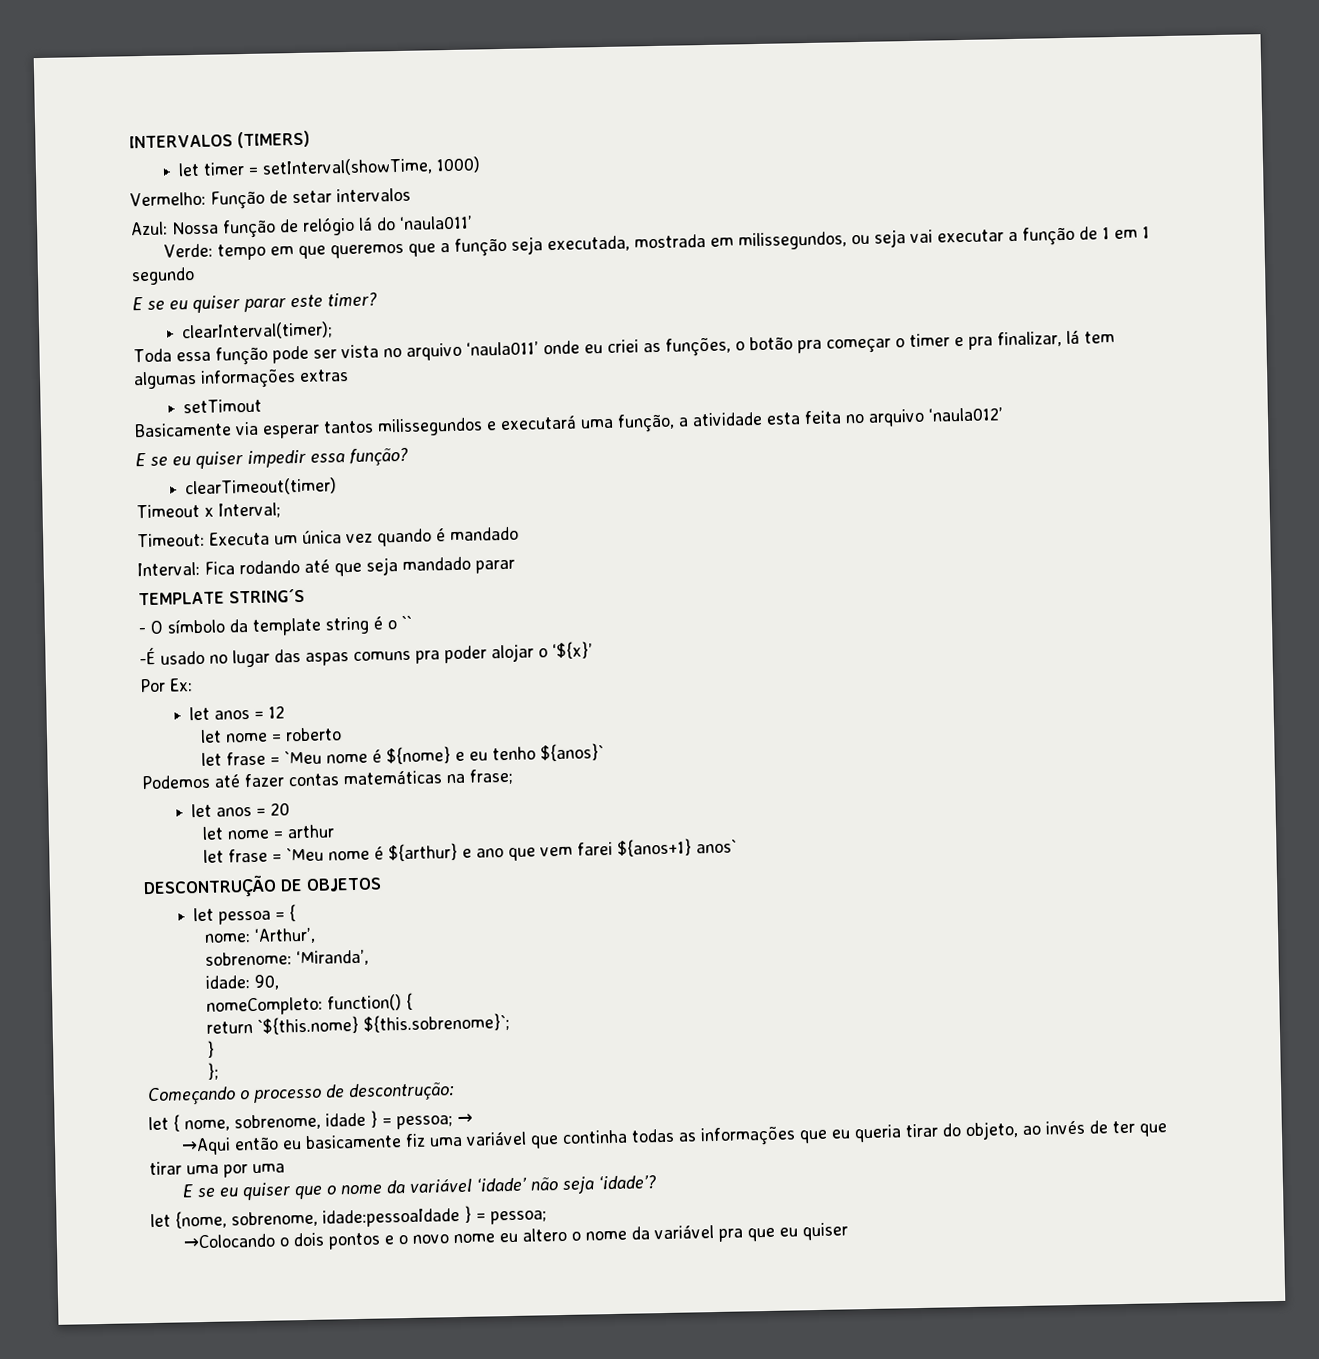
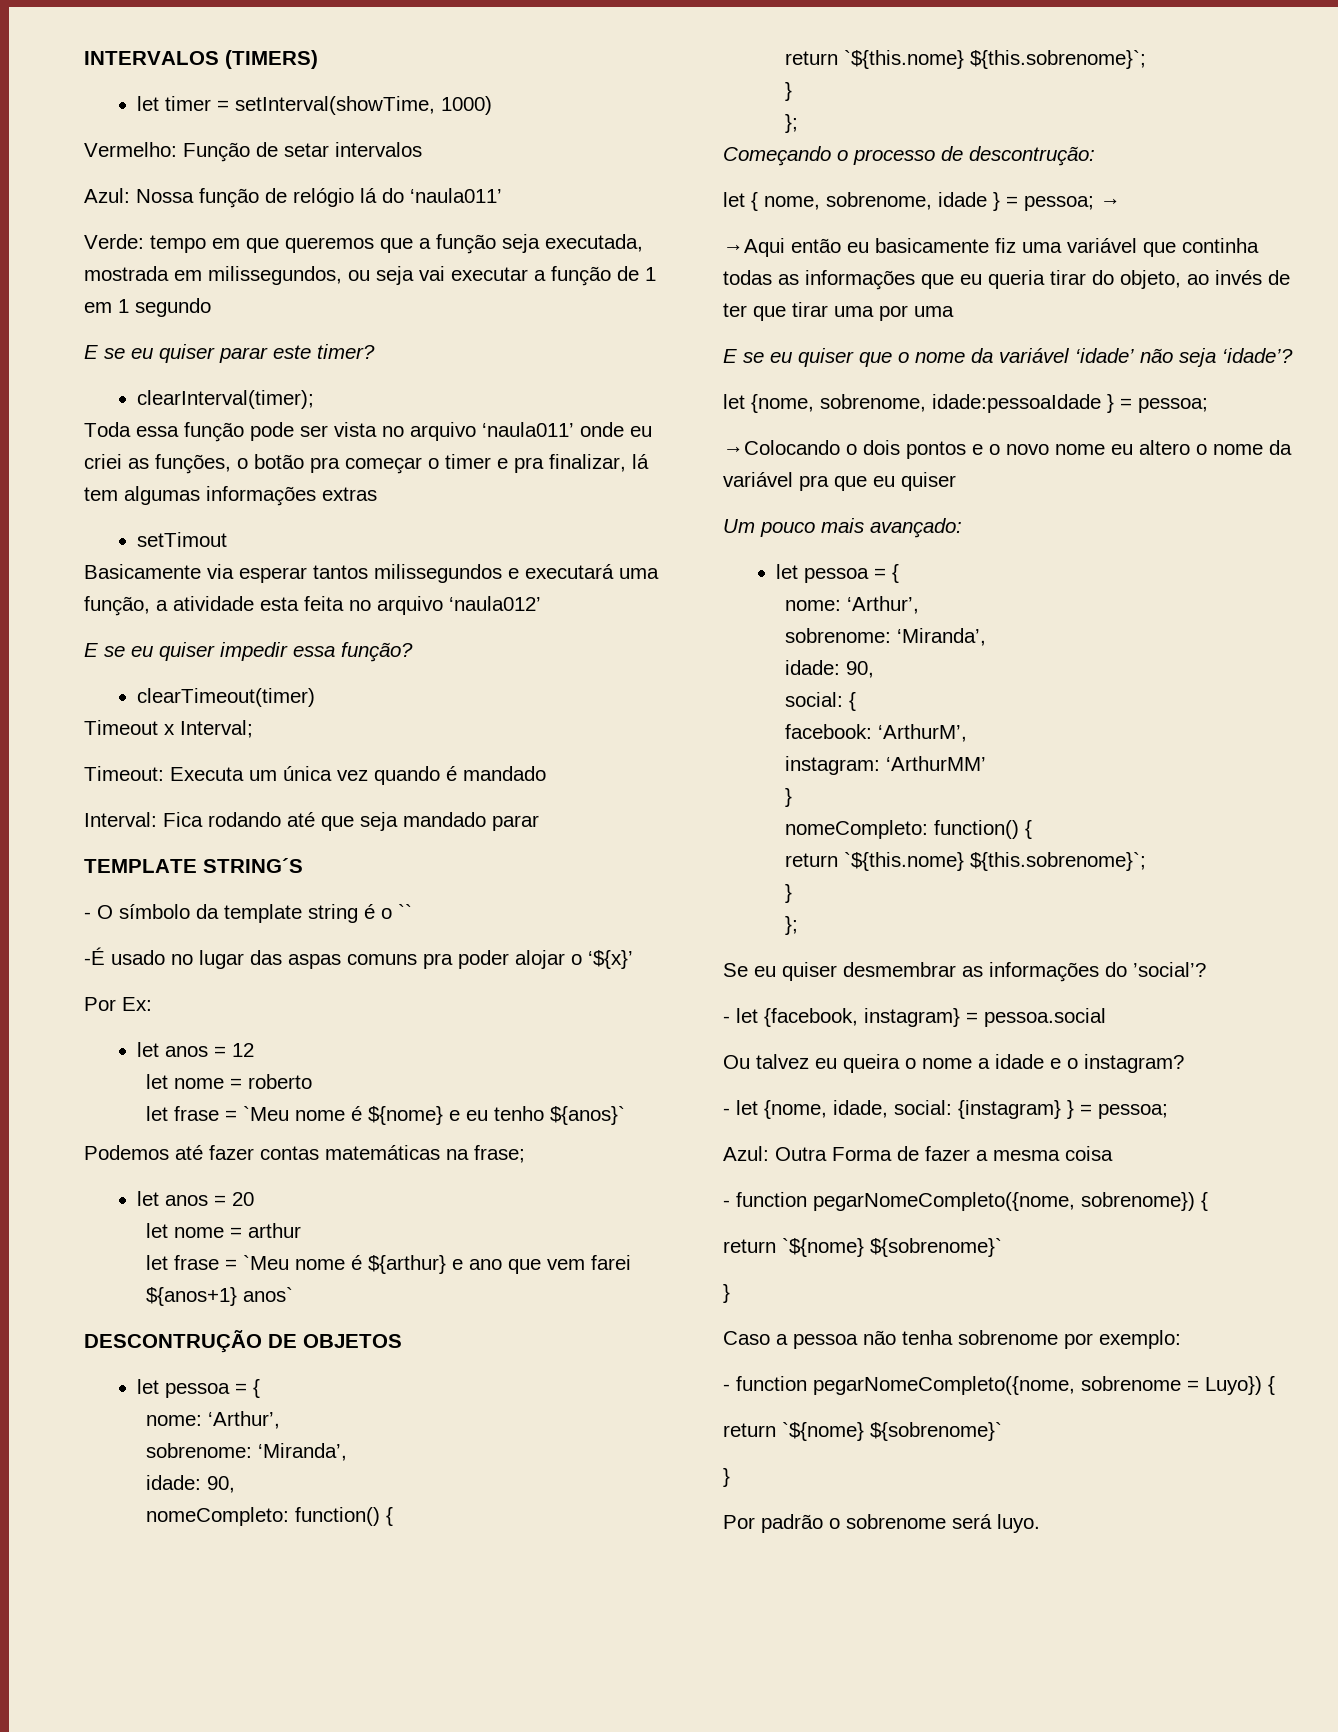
(848, 1231) none -> [723,518,962,538] [776,564,900,583] [784,596,919,614] [784,628,986,646] [784,660,874,678] [784,692,856,711] [784,724,967,742] [784,756,986,775] [784,788,792,807] [784,820,1032,839] [784,852,1146,871] [784,884,792,903] [784,916,798,935] [723,962,1206,982] [723,1008,1106,1027] [723,1054,1184,1073] [723,1100,1168,1119] [723,1146,1113,1161] [723,1192,1208,1211] [723,1238,1002,1257] [723,1284,730,1303] [723,1330,1181,1349] [723,1376,1275,1395] [723,1422,1002,1441] [723,1468,730,1487] [723,1514,1040,1533] // Um pouco mais avançado: // let pessoa = { // nome: ‘Arthur’, // sobrenome: ‘Miranda’, // idade: 90, // social: { // facebook: ‘ArthurM’, // instagram: ‘ArthurMM’ // } // nomeCompleto: function() { // return `${this.nome} ${this.sobrenome}`; // } // }; // Se eu quiser desmembrar as informações do ’social’? // - let {facebook, instagram} = pessoa.social // Ou talvez eu queira o nome a idade e o instagram? // - let {nome, idade, social: {instagram} } = pessoa; // Azul: Outra Forma de fazer a mesma coisa // - function pegarNomeCompleto({nome, sobrenome}) { // return `${nome} ${sobrenome}` // } // Caso a pessoa não tenha sobrenome por exemplo: // - function pegarNomeCompleto({nome, sobrenome = Luyo}) { // return `${nome} ${sobrenome}` // } // Por padrão o sobrenome será luyo.

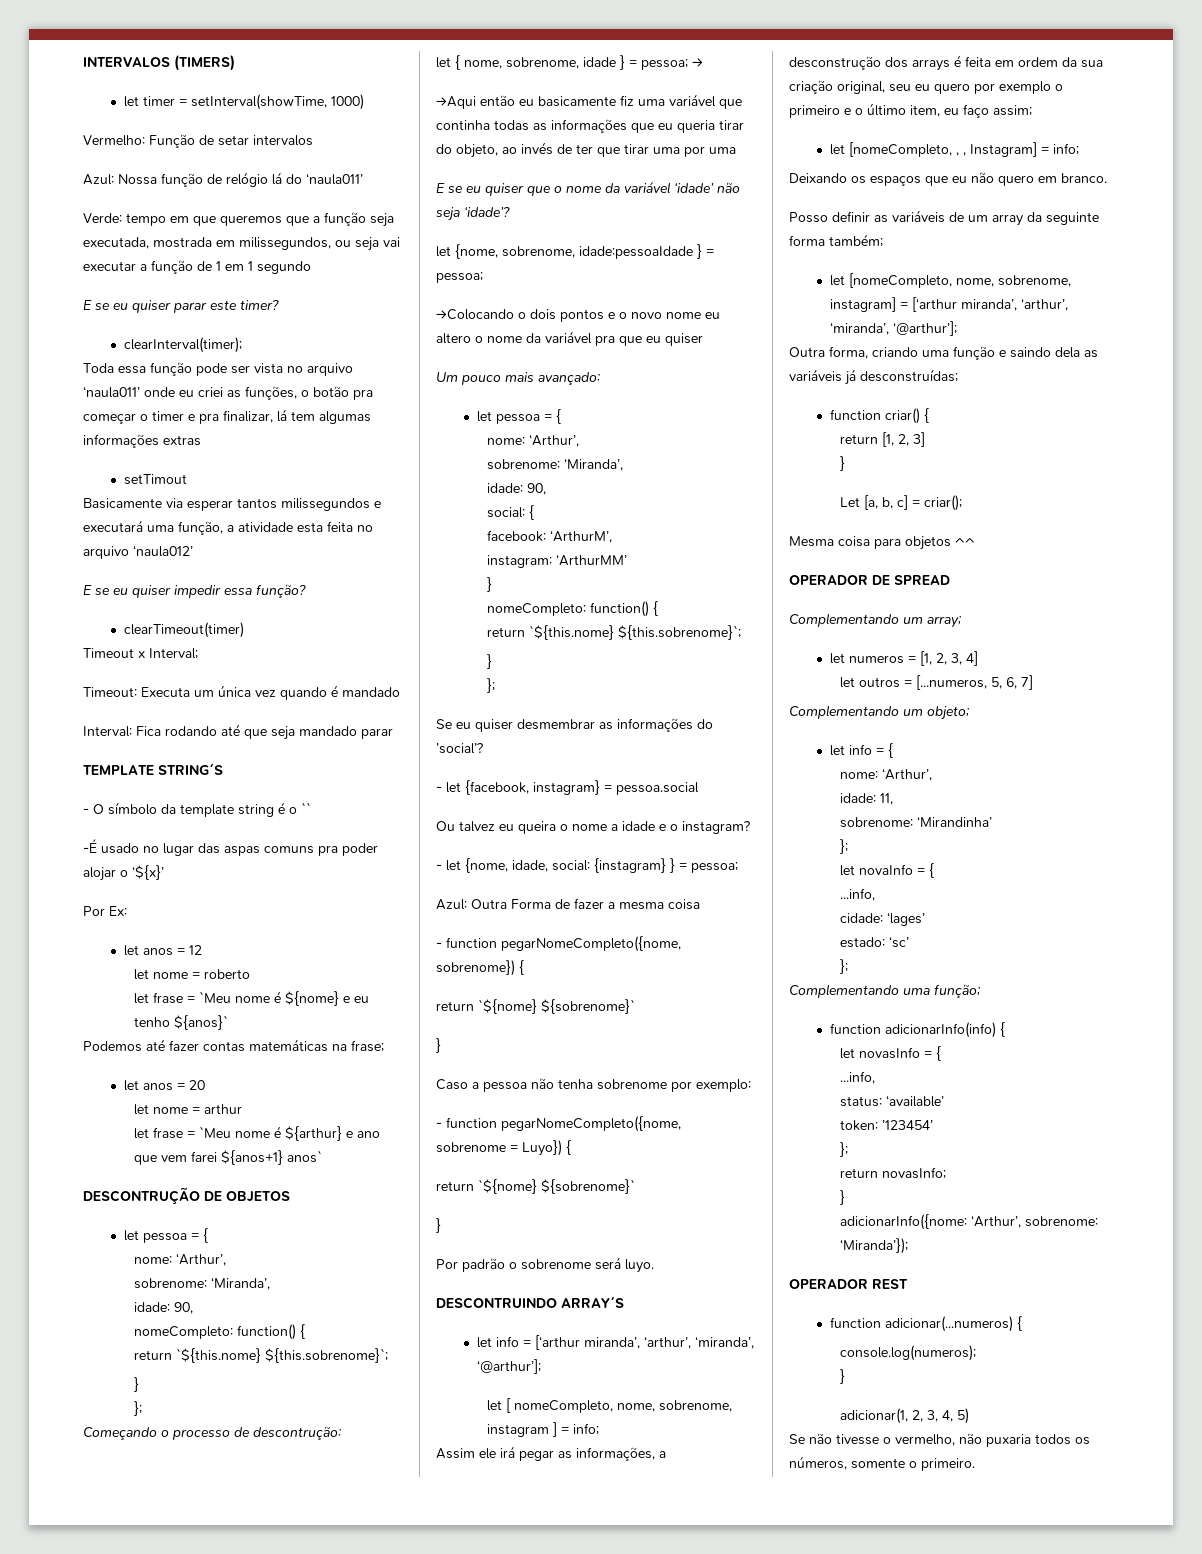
(1040, 1523) none -> [436,1296,624,1309] [476,1335,754,1350] [476,1359,541,1374] [487,1398,733,1413] [487,1422,600,1437] [436,1446,666,1461] [789,55,1103,71] [789,80,1063,94] [789,103,1032,118] [829,142,1079,157] [789,172,1107,186] [789,210,1099,226] [789,234,883,247] [829,273,1071,288] [829,297,1068,312] [829,321,957,336] [789,346,1098,360] [789,369,958,385] [829,408,929,424] [840,432,926,447] [840,456,846,471] [840,495,963,511] [789,536,975,550] [789,575,950,585] [789,613,962,628] [829,651,978,666] [840,675,1034,690] [789,705,970,720] [829,743,893,758] [840,768,933,781] [840,793,894,805] [840,816,993,828] [840,839,849,854] [840,863,935,878] [840,888,876,901] [840,912,926,926] [840,936,910,948] [840,959,849,974] [789,984,981,998] [829,1022,1005,1038] [840,1046,942,1061] [840,1071,876,1084] [840,1095,945,1107] [840,1120,934,1131] [840,1142,849,1157] [840,1167,947,1179] [840,1190,846,1205] [840,1214,1099,1230] [840,1238,909,1254] [789,1279,908,1289] [829,1316,1022,1332] [840,1345,977,1361] [840,1369,846,1384] [840,1408,970,1424] [789,1433,1090,1447] [789,1456,975,1471] // DESCONTRUINDO ARRAY´S // let info = [‘arthur miranda’, ‘arthur’, ‘miranda’, ‘@arthur’]; // let [ nomeCompleto, nome, sobrenome, instagram ] = info; // Assim ele irá pegar as informações, a desconstrução dos arrays é feita em ordem da sua criação original, seu eu quero por exemplo o primeiro e o último item, eu faço assim; // let [nomeCompleto, , , Instagram] = info; // Deixando os espaços que eu não quero em branco. // Posso definir as variáveis de um array da seguinte forma também; // let [nomeCompleto, nome, sobrenome, instagram] = [‘arthur miranda’, ‘arthur’, ‘miranda’, ‘@arthur’]; // Outra forma, criando uma função e saindo dela as variáveis já desconstruídas; // function criar() { // return [1, 2, 3] // } // Let [a, b, c] = criar(); // Mesma coisa para objetos ^^ // OPERADOR DE SPREAD // Complementando um array; // let numeros = [1, 2, 3, 4] // let outros = [...numeros, 5, 6, 7] // Complementando um objeto; // let info = { // nome: ‘Arthur’, // idade: 11, // sobrenome: ‘Mirandinha’ // }; // let novaInfo = { // ...info, // cidade: ‘lages’ // estado: ‘sc’ // }; // Complementando uma função; // function adicionarInfo(info) { // let novasInfo = { // ...info, // status: ‘available’ // token: ’123454’ // }; // return novasInfo; // } // adicionarInfo({nome: ‘Arthur’, sobrenome: ‘Miranda’}); // OPERADOR REST // function adicionar(...numeros) { // console.log(numeros); // } // adicionar(1, 2, 3, 4, 5) // Se não tivesse o vermelho, não puxaria todos os números, somente o primeiro.

